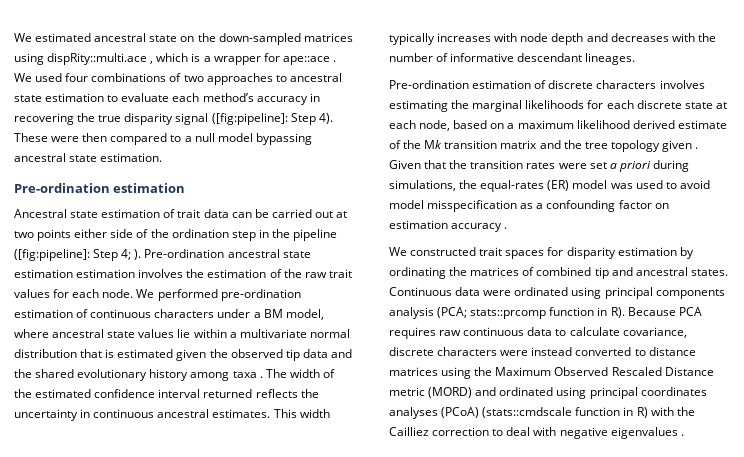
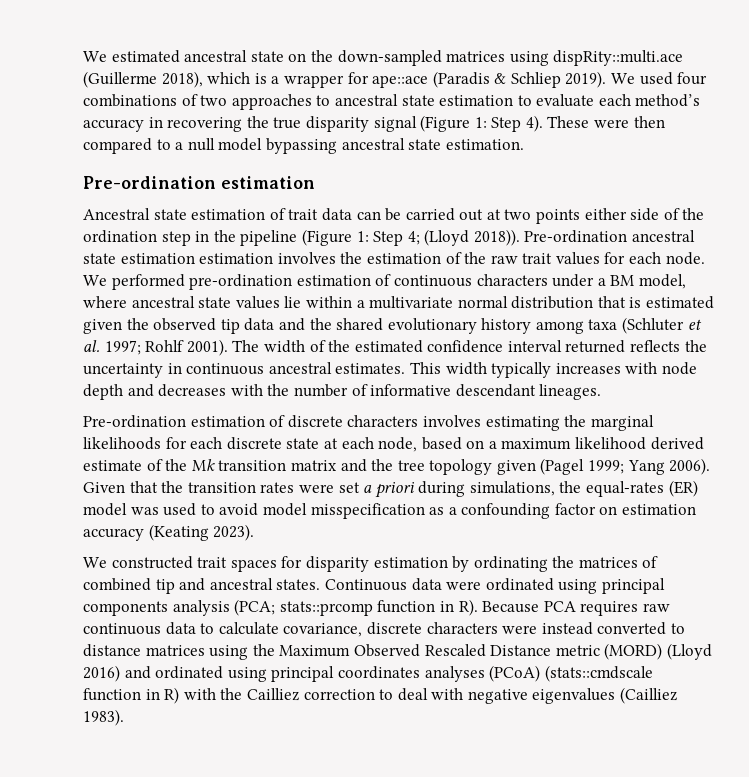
[150,61,154,64] , -> [83,71,203,88] (Guillerme 2018),
[332,60,336,62] . -> [432,71,607,88] (Paradis & Schliep 2019).
[211,113,288,125] ([fig:pipeline]: -> [420,115,487,132] (Figure 1:
[14,249,142,261] ([fig:pipeline]: Step 4; ). -> [301,229,520,246] (Figure 1: Step 4; (Lloyd 2018)).
[259,376,263,378] . -> [622,317,702,334] [83,339,228,356] (Schluter et al. 1997; Rohlf 2001).
[695,147,699,149] . -> [540,458,711,475] (Pagel 1999; Yang 2006).
[504,227,508,229] . -> [148,524,255,541] (Keating 2023).
(473, 392) none -> [666,643,712,660] [83,665,120,682] (Lloyd 2016)
[680,434,684,436] . -> [620,687,678,704] [83,709,124,726] (Cailliez 1983).

